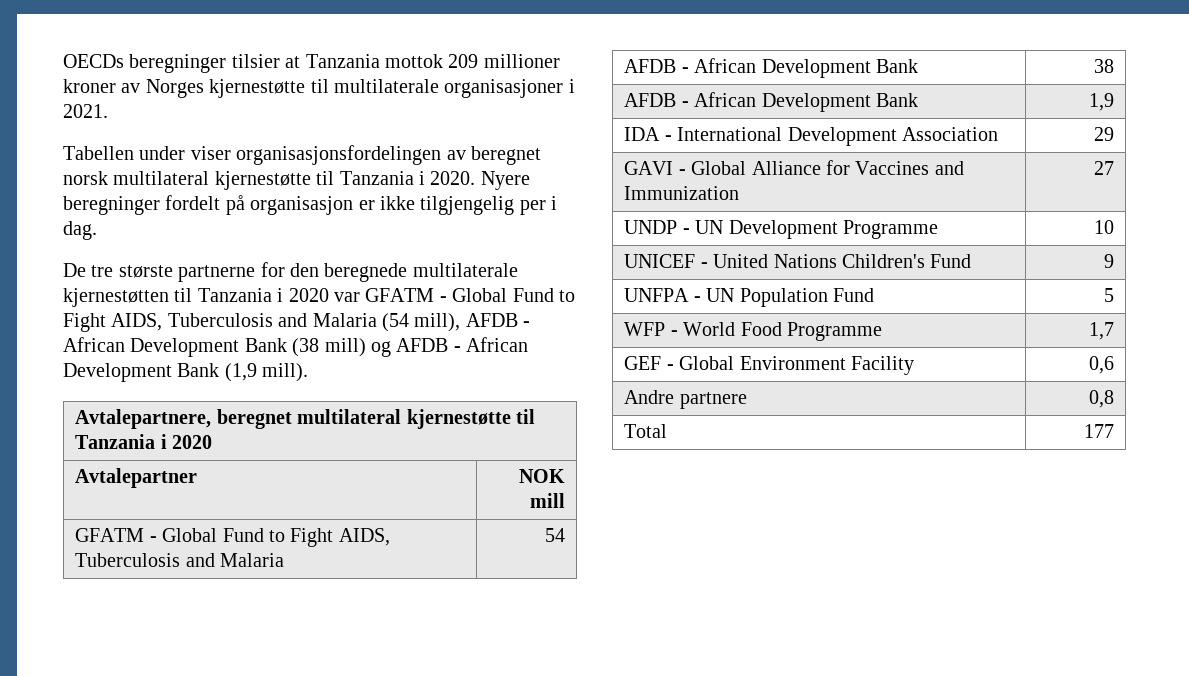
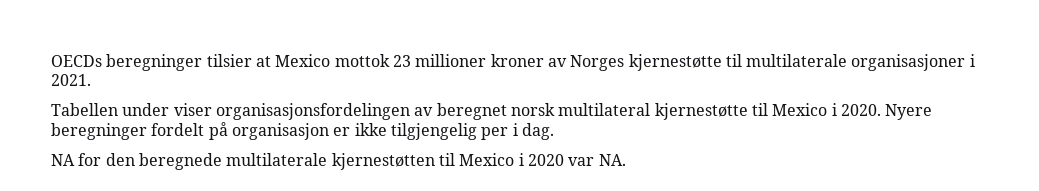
[305,54,479,68] Tanzania mottok 209 -> [275,54,411,67] Mexico mottok 23
[339,171,414,185] Tanzania -> [772,103,828,116] Mexico
[63,263,256,282] De tre største partnerne -> [51,154,75,166] NA
[197,288,272,302] Tanzania -> [459,153,515,166] Mexico
[365,288,575,302] [63,313,531,332] [63,337,529,357] [63,363,309,382] [75,409,535,429] [75,434,213,449] [75,468,198,488] [518,469,565,483] [529,493,565,508] [75,528,390,547] [75,553,285,567] [544,528,565,542] [624,58,918,78] [1093,59,1114,73] [624,92,918,112] [1088,93,1114,111] [624,127,998,146] [1093,127,1114,141] [624,160,964,175] [624,186,740,200] [1093,161,1114,175] [624,220,938,239] [1093,220,1114,234] [624,254,972,268] [1103,254,1114,268] [624,288,874,307] [1103,288,1114,302] [624,322,882,341] [1088,322,1114,340] [624,356,914,375] [1088,356,1114,374] [624,390,747,409] [1088,390,1114,408] [624,424,668,438] [1083,424,1114,438] GFATM - Global Fund to Fight AIDS, Tuberculosis and Malaria (54 mill), AFDB - African Development Bank (38 mill) og AFDB - African Development Bank (1,9 mill). // Avtalepartnere, beregnet multilateral kjernestøtte til Tanzania i 2020 // Avtalepartner | NOK mill // GFATM - Global Fund to Fight AIDS, Tuberculosis and Malaria | 54 // AFDB - African Development Bank | 38 // AFDB - African Development Bank | 1,9 // IDA - International Development Association | 29 // GAVI - Global Alliance for Vaccines and Immunization | 27 // UNDP - UN Development Programme | 10 // UNICEF - United Nations Children's Fund | 9 // UNFPA - UN Population Fund | 5 // WFP - World Food Programme | 1,7 // GEF - Global Environment Facility | 0,6 // Andre partnere | 0,8 // Total | 177 -> [598,154,626,166] NA.

